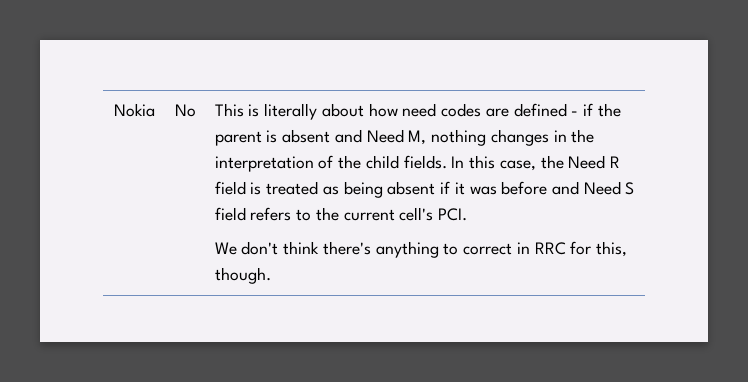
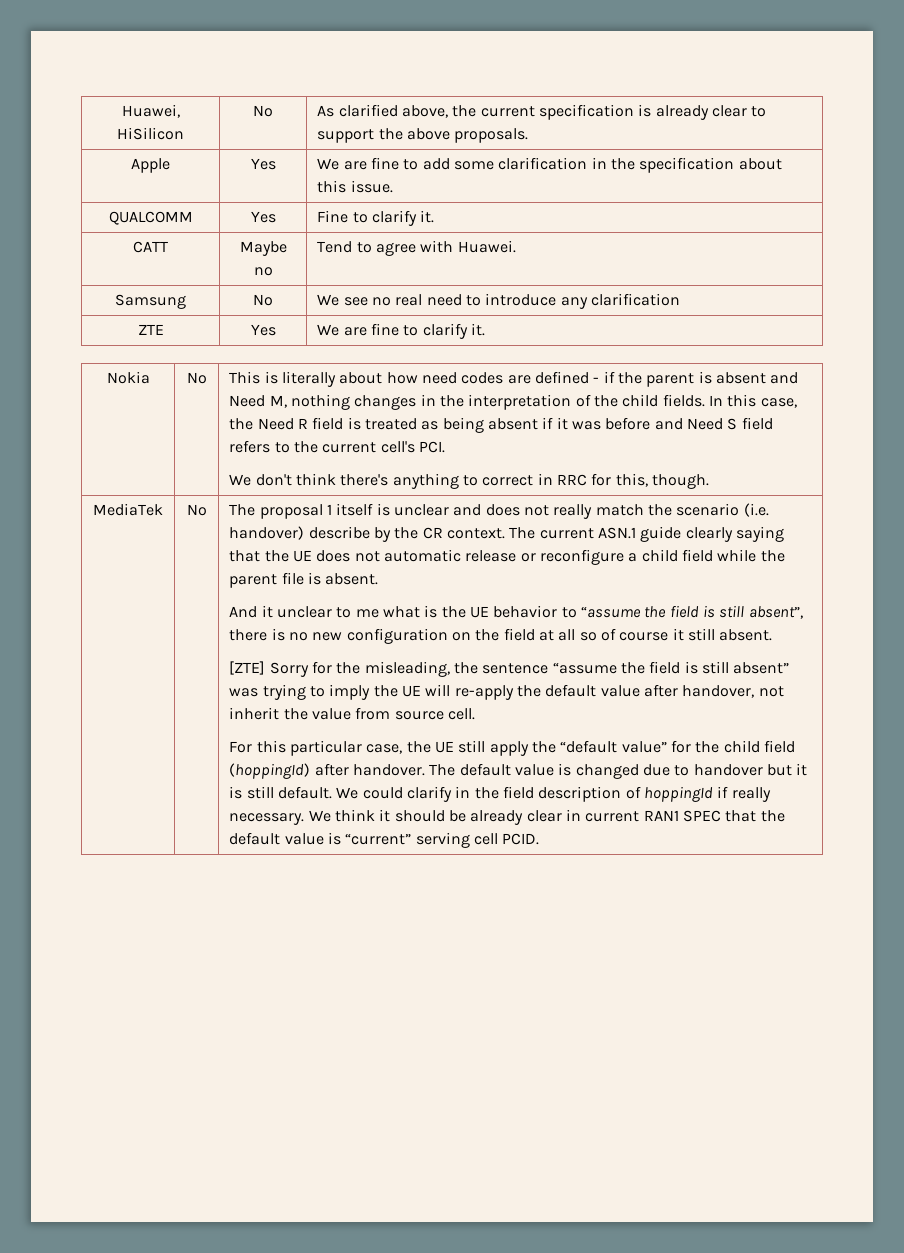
(113, 110) none -> [121,104,180,118] [117,127,184,140] [253,105,273,117] [317,104,767,120] [317,128,529,143] [131,158,170,173] [250,158,276,170] [317,157,782,173] [317,180,393,193] [108,211,193,225] [250,211,276,223] [317,210,435,226] [133,241,168,253] [239,241,287,256] [253,267,273,276] [317,240,516,256] [115,294,186,309] [253,294,273,306] [317,293,681,309] [137,324,164,335] [250,324,276,336] [317,323,486,339] Huawei, HiSilicon | No | As clarified above, the current specification is already clear to support the above proposals. // Apple | Yes | We are fine to add some clarification in the specification about this issue. // QUALCOMM | Yes | Fine to clarify it. // CATT | Maybe no | Tend to agree with Huawei. // Samsung | No | We see no real need to introduce any clarification // ZTE | Yes | We are fine to clarify it. //
(271, 275) none -> [93,503,163,516] [186,504,207,516] [229,503,769,519] [229,526,784,542] [229,549,785,565] [229,572,379,588] [229,605,803,619] [229,628,773,644] [229,661,790,677] [229,684,784,700] [229,707,476,720] [229,740,795,756] [229,763,808,779] [229,786,771,802] [229,809,785,825] [229,832,540,848] // MediaTek | No | The proposal 1 itself is unclear and does not really match the scenario (i.e. handover) describe by the CR context. The current ASN.1 guide clearly saying that the UE does not automatic release or reconfigure a child field while the parent file is absent. // And it unclear to me what is the UE behavior to “assume the field is still absent”, there is no new configuration on the field at all so of course it still absent. // [ZTE] Sorry for the misleading, the sentence “assume the field is still absent” was trying to imply the UE will re-apply the default value after handover, not inherit the value from source cell. // For this particular case, the UE still apply the “default value” for the child field (hoppingId) after handover. The default value is changed due to handover but it is still default. We could clarify in the field description of hoppingId if really necessary. We think it should be already clear in current RAN1 SPEC that the default value is “current” serving cell PCID.

